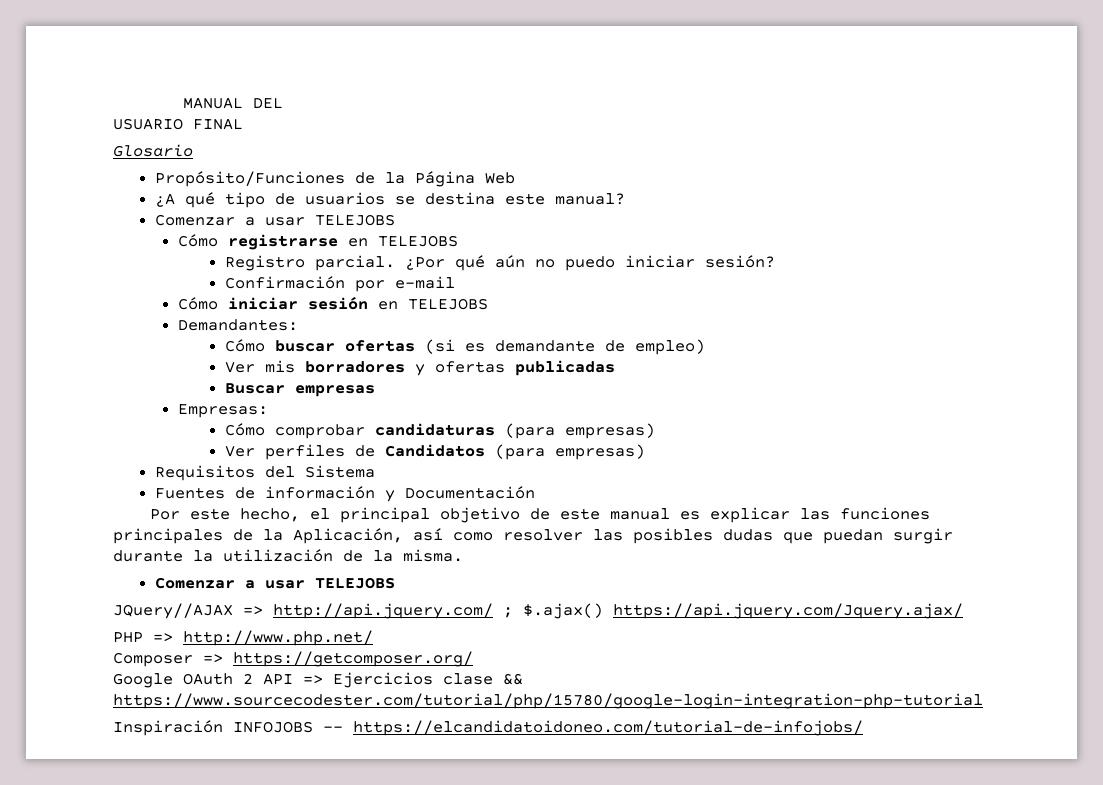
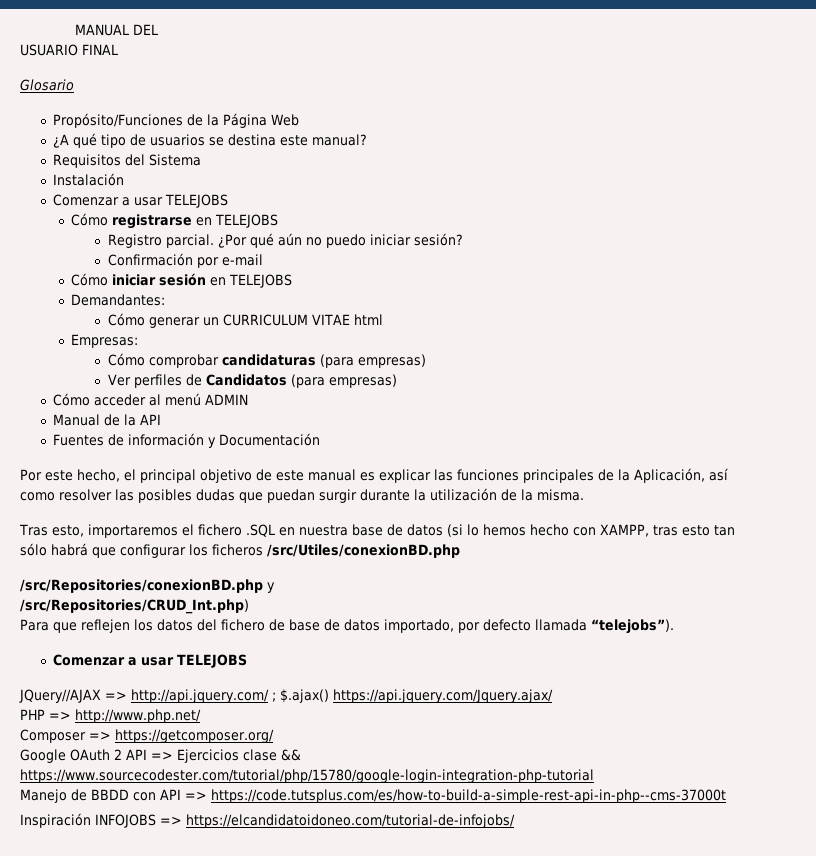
(625, 199) none -> [53,154,202,168] [53,173,125,186] // Requisitos del Sistema // Instalación
[274,339,705,355] [224,360,615,376] [224,383,375,397] buscar ofertas (si es demandante de empleo) // Ver mis borradores y ofertas publicadas // Buscar empresas -> [148,314,383,328] generar un CURRICULUM VITAE html
[154,465,375,481] Requisitos del Sistema -> [53,393,249,406] [53,414,162,426] Cómo acceder al menú ADMIN // Manual de la API
(463, 555) none -> [19,524,735,538] [20,543,460,558] [20,579,275,593] [20,599,249,614] [20,619,674,634] // Tras esto, importaremos el fichero .SQL en nuestra base de datos (si lo hemos hecho con XAMPP, tras esto tan sólo habrá que configurar los ficheros /src/Utiles/conexionBD.php // /src/Repositories/conexionBD.php y // /src/Repositories/CRUD_Int.php) // Para que reflejen los datos del fichero de base de datos importado, por defecto llamada “telejobs”).
(983, 701) none -> [20,789,726,803] // Manejo de BBDD con API => https://code.tutsplus.com/es/how-to-build-a-simple-rest-api-in-php--cms-37000t
[323,726,343,732] -- -> [160,816,182,825] =>

